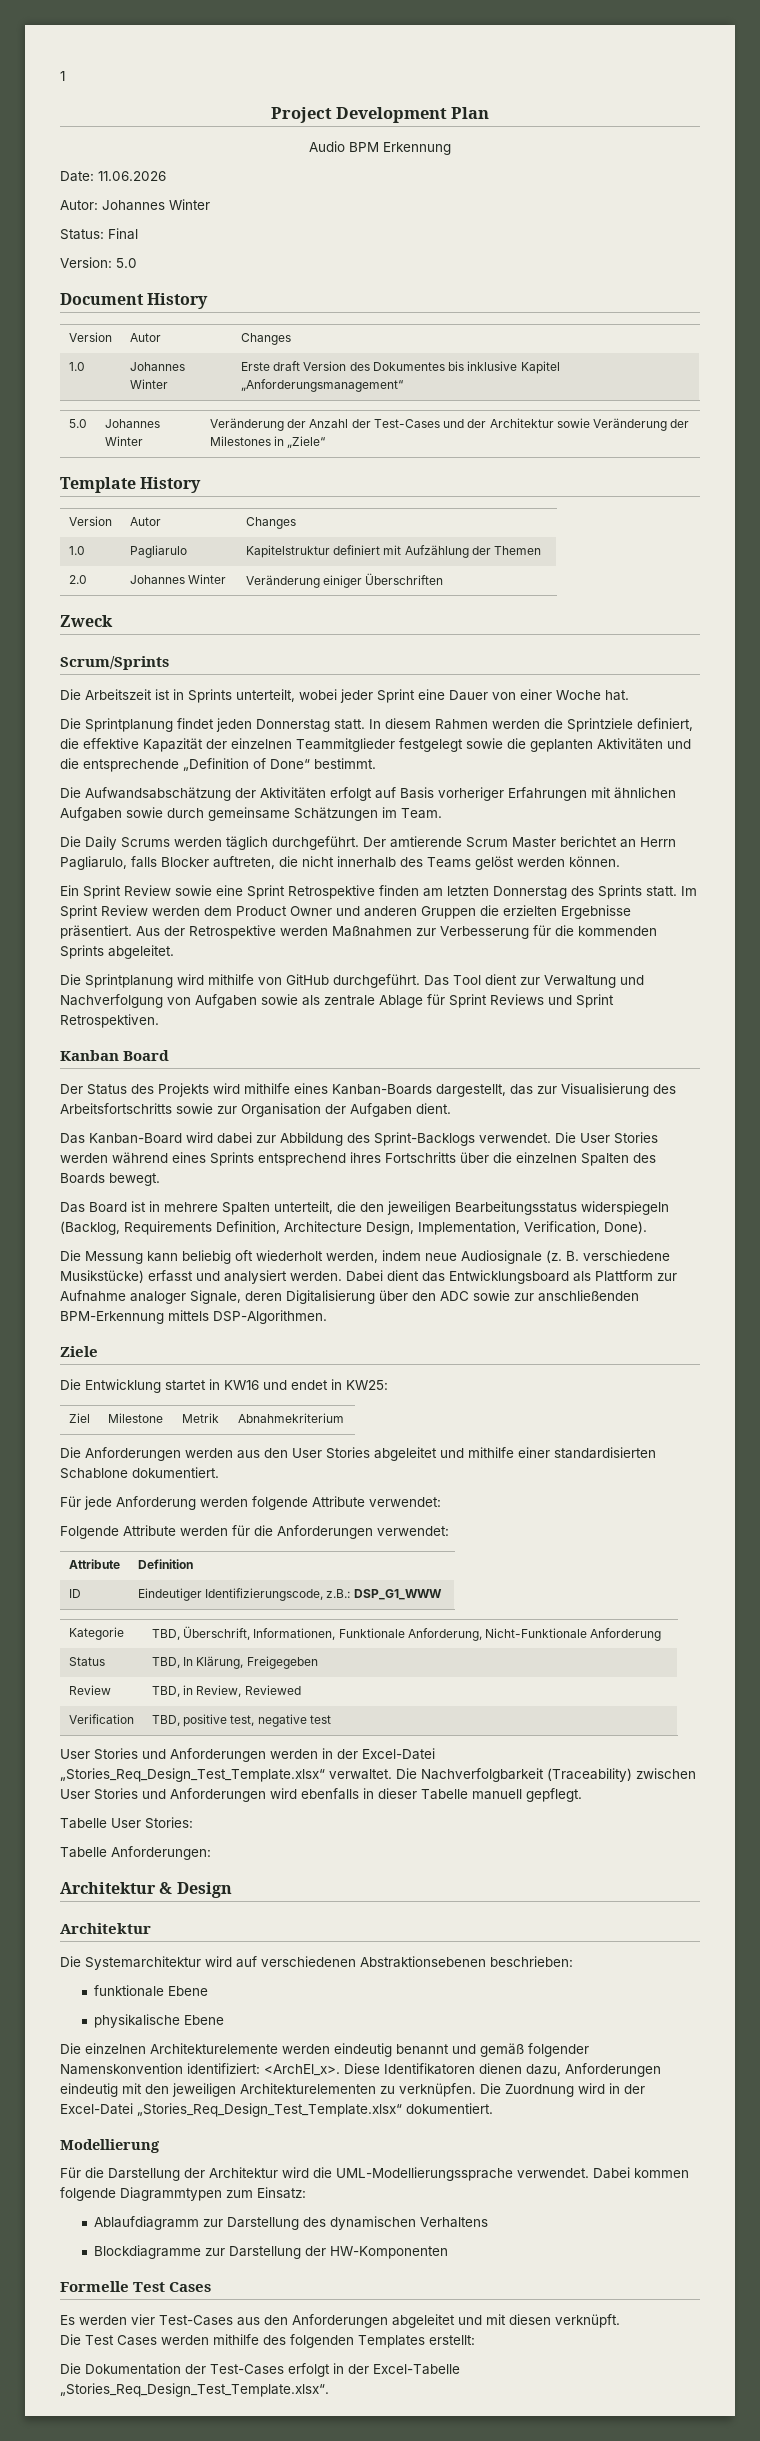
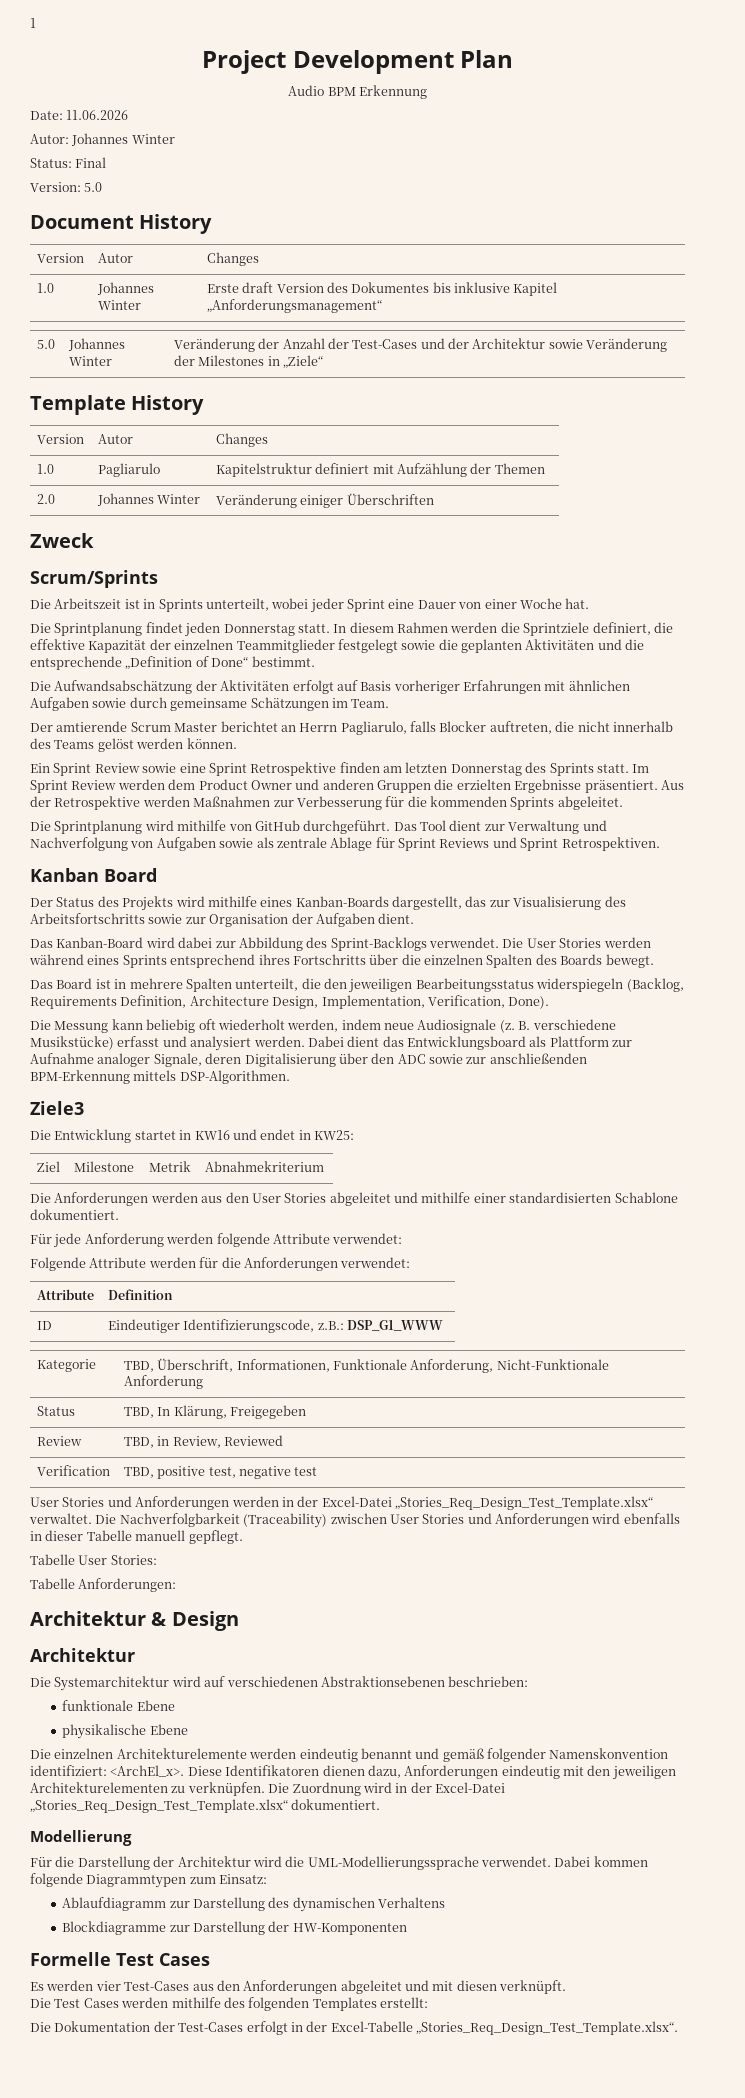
[60,836,359,850] Die Daily Scrums werden täglich durchgeführt. -> (390, 703) none
[60,1346,98,1357] Ziele -> [30,1101,84,1115] Ziele3

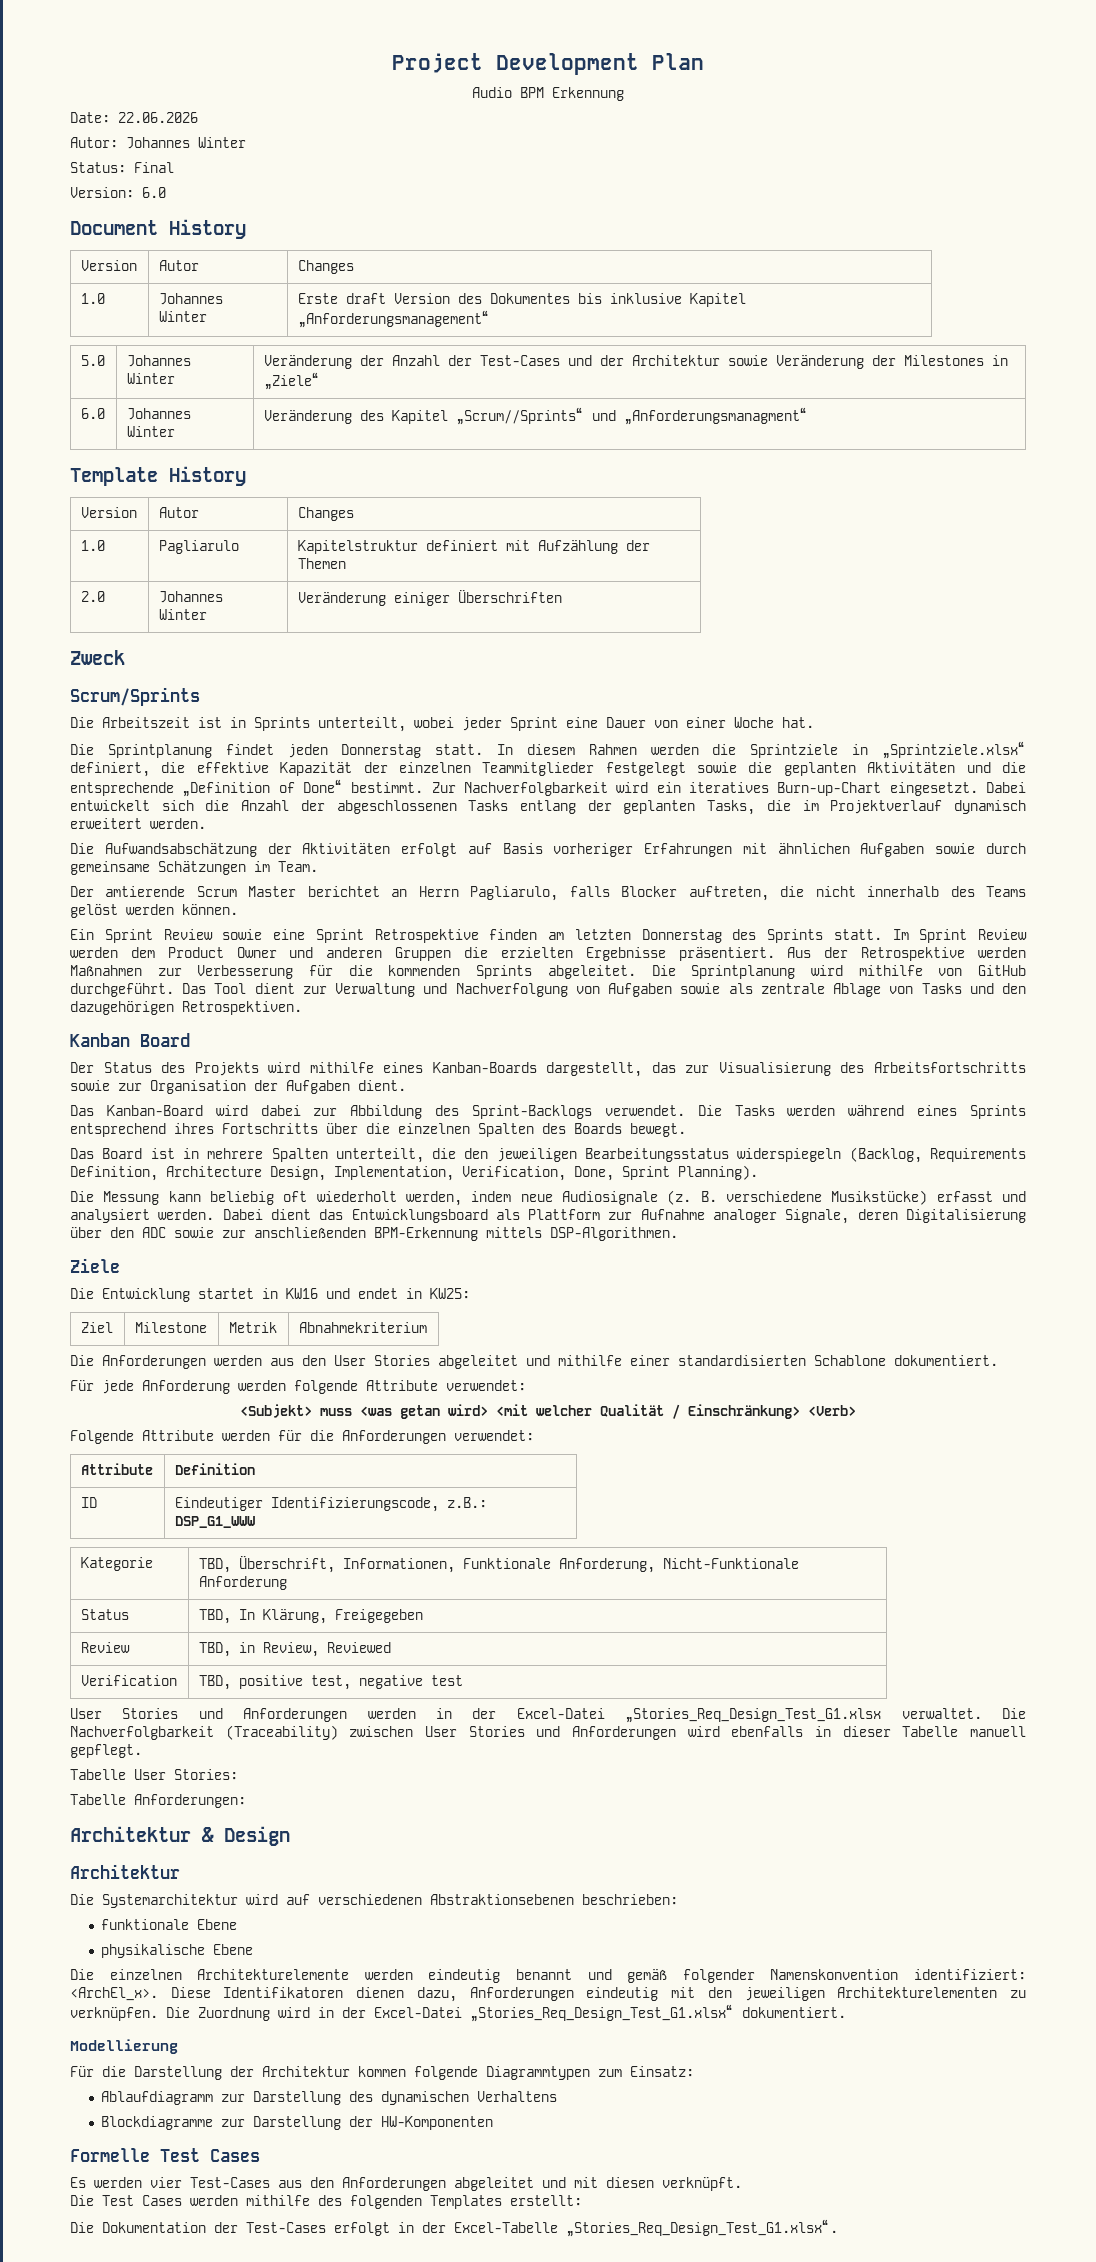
[30,18,36,28] 1 // -> (392, 63) none
[66,110,129,120] 11.06.2026 -> [118,112,198,123] 22.06.2026
[84,182,103,192] 5.0 -> [142,187,166,198] 6.0
(323, 361) none -> [80,408,105,419] [126,408,191,420] [126,426,175,437] [263,407,808,425] // 6.0 | Johannes Winter | Veränderung des Kapitel „Scrum//Sprints“ und „Anforderungsmanagment“
(590, 629) none -> [852,741,1026,759] in „Sprintziele.xlsx“
(315, 661) none -> [431,782,1027,796] [70,800,1026,815] [70,818,206,829] Zur Nachverfolgbarkeit wird ein iteratives Burn-up-Chart eingesetzt. Dabei entwickelt sich die Anzahl der abgeschlossenen Tasks entlang der geplanten Tasks, die im Projektverlauf dynamisch erweitert werden.
(623, 803) // -> (636, 972) none
[375,837,559,851] für Sprint Reviews und Sprint -> [889,983,1027,994] [70,1001,174,1015] von Tasks und den dazugehörigen
[526,938,602,948] User Stories -> [734,1105,775,1116] Tasks
[508,996,550,1009] Done). -> [574,1165,758,1181] Done, Sprint Planning).
[30,1101,84,1115] Ziele3 -> [70,1258,120,1273] Ziele
(403, 1238) none -> [240,1404,856,1419] // <Subjekt> muss <was getan wird> <mit welcher Qualität / Einschränkung> <Verb>
[395,1496,653,1510] „Stories_Req_Design_Test_Template.xlsx“ -> [625,1708,882,1723] „Stories_Req_Design_Test_G1.xlsx
[30,1799,288,1813] „Stories_Req_Design_Test_Template.xlsx“ -> [470,2004,734,2022] „Stories_Req_Design_Test_G1.xlsx“
[252,1856,591,1870] wird die UML-Modellierungssprache verwendet. Dabei -> (350, 2071) none
[416,2021,678,2035] „Stories_Req_Design_Test_Template.xlsx“. -> [566,2219,838,2237] „Stories_Req_Design_Test_G1.xlsx“.

